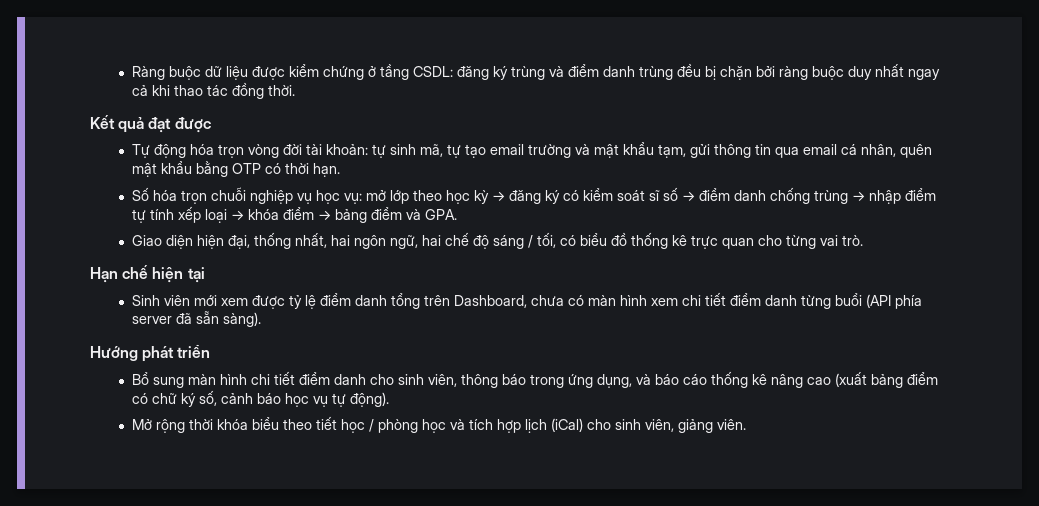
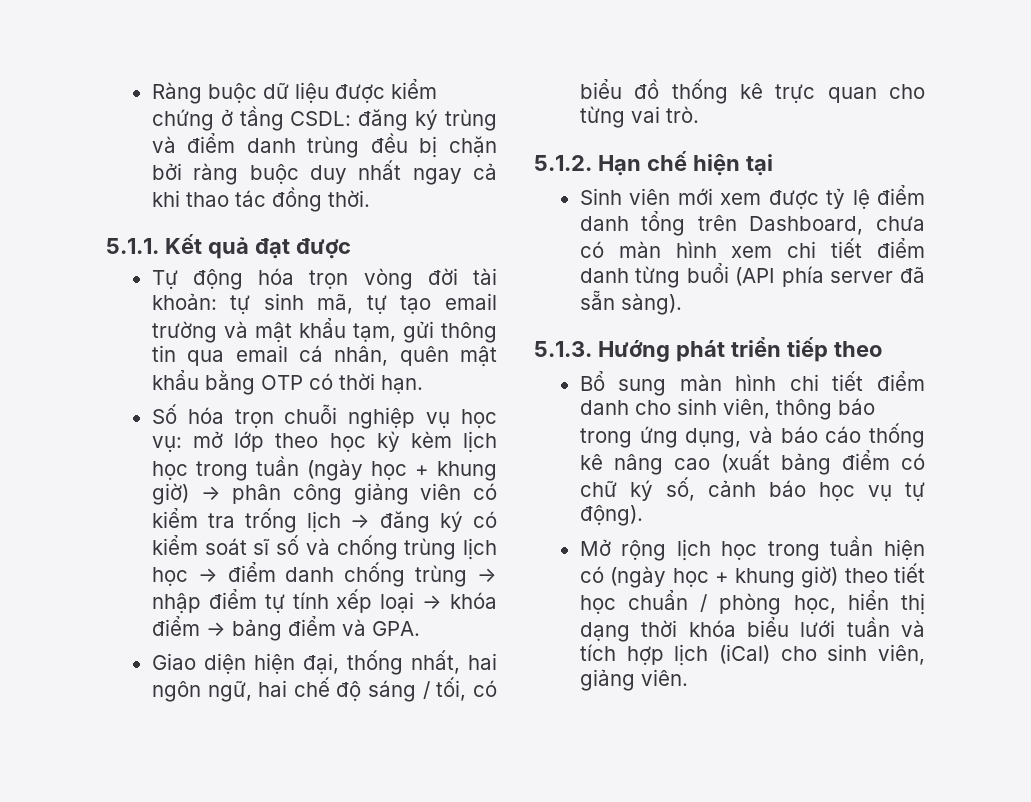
(295, 90) none -> [106,238,159,254] 5.1.1.
(489, 197) none -> [410,431,497,453] [151,456,497,481] [151,483,497,505] [151,508,341,533] kèm lịch học trong tuần (ngày học + khung giờ) → phân công giảng viên có kiểm tra trống lịch
(678, 194) none -> [305,535,497,560] [151,567,188,586] và chống trùng lịch học
(863, 240) none -> [534,155,592,171] 5.1.2.
(261, 319) none -> [534,341,592,357] 5.1.3.
(211, 351) none -> [786,337,883,362] tiếp theo
[188,416,446,433] thời khóa biểu theo tiết học / phòng học -> [676,536,925,561] [579,563,925,588] [579,590,925,615] [579,617,890,642] lịch học trong tuần hiện có (ngày học + khung giờ) theo tiết học chuẩn / phòng học, hiển thị dạng thời khóa biểu lưới tuần

